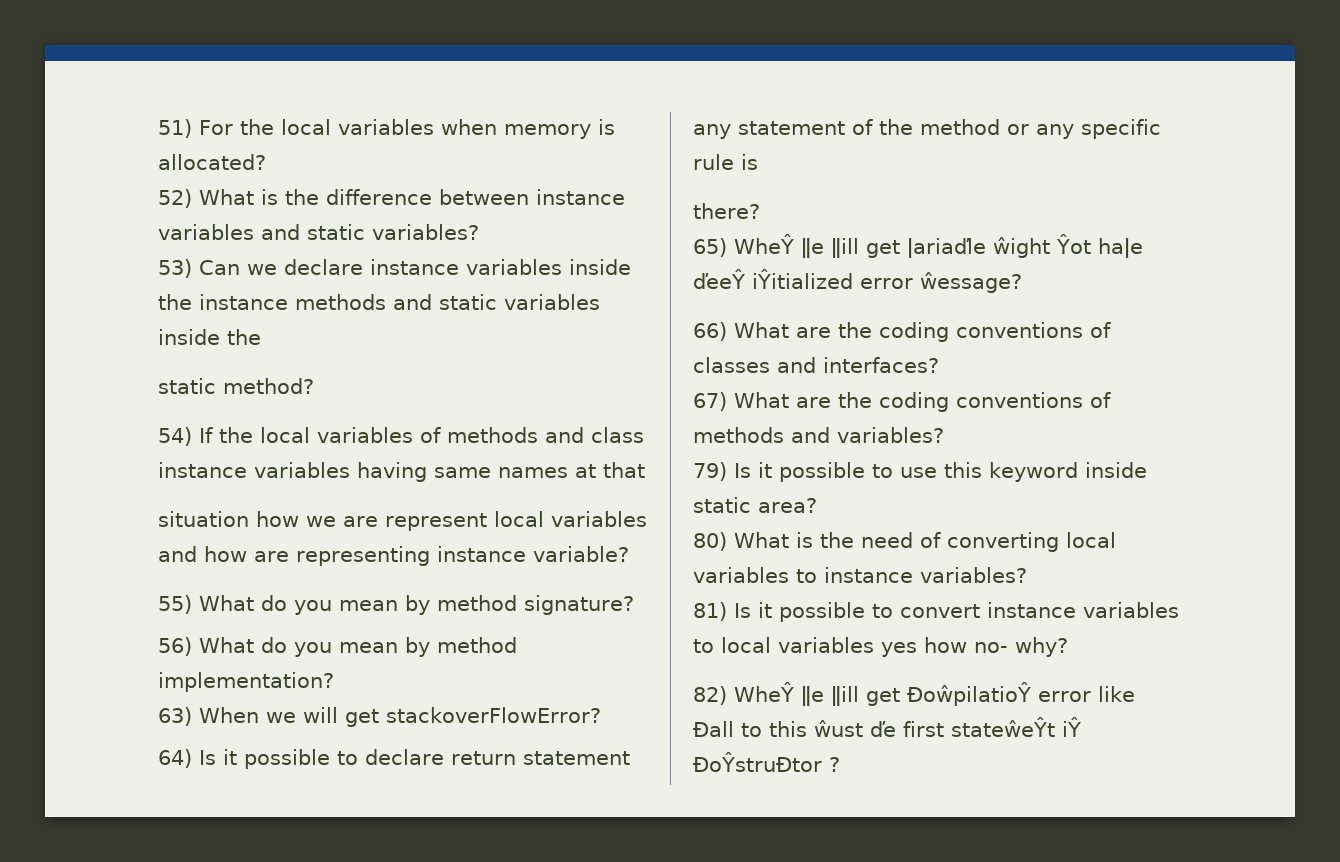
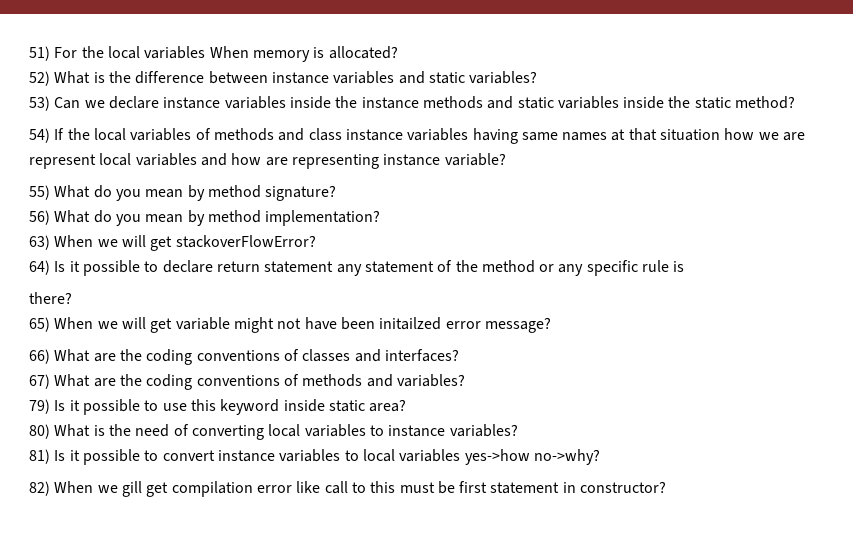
[440,119,497,135] when -> [209,46,249,58] When
(261, 337) // -> (691, 102) none
(645, 470) // -> (657, 134) none
[734,234,1143,258] [693,269,1022,293] WheŶ ǁe ǁill get ǀariaďle ŵight Ŷot haǀe ďeeŶ iŶitialized error ŵessage? -> [54,317,551,333] When we will get variable might not have been initailzed error message?
[881,637,1068,657] [693,682,1031,706] yes how no- why? // 82) WheŶ ǁe ǁill get ĐoŵpilatioŶ -> [464,449,600,465] [29,481,253,497] yes->how no->why? // 82) When we gill get compilation
[693,721,734,737] Đall -> [324,481,348,494] call
[814,717,1081,737] [693,752,840,772] ŵust ďe first stateŵeŶt iŶ ĐoŶstruĐtor ? -> [399,481,667,494] must be first statement in constructor?

